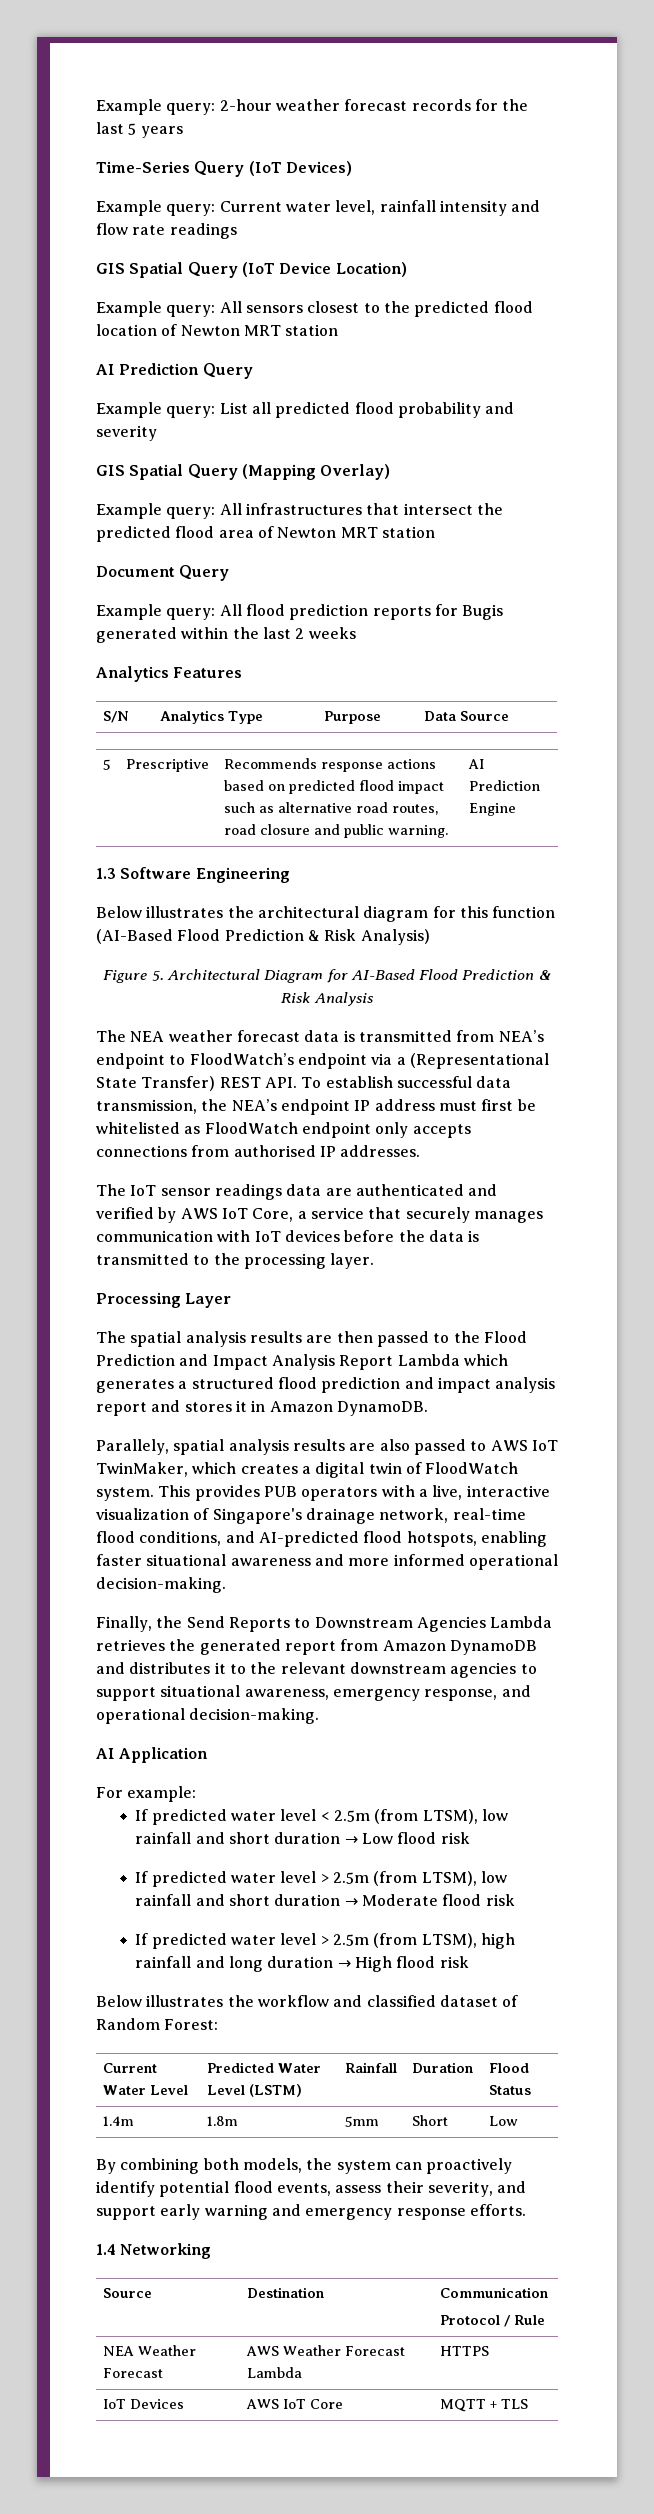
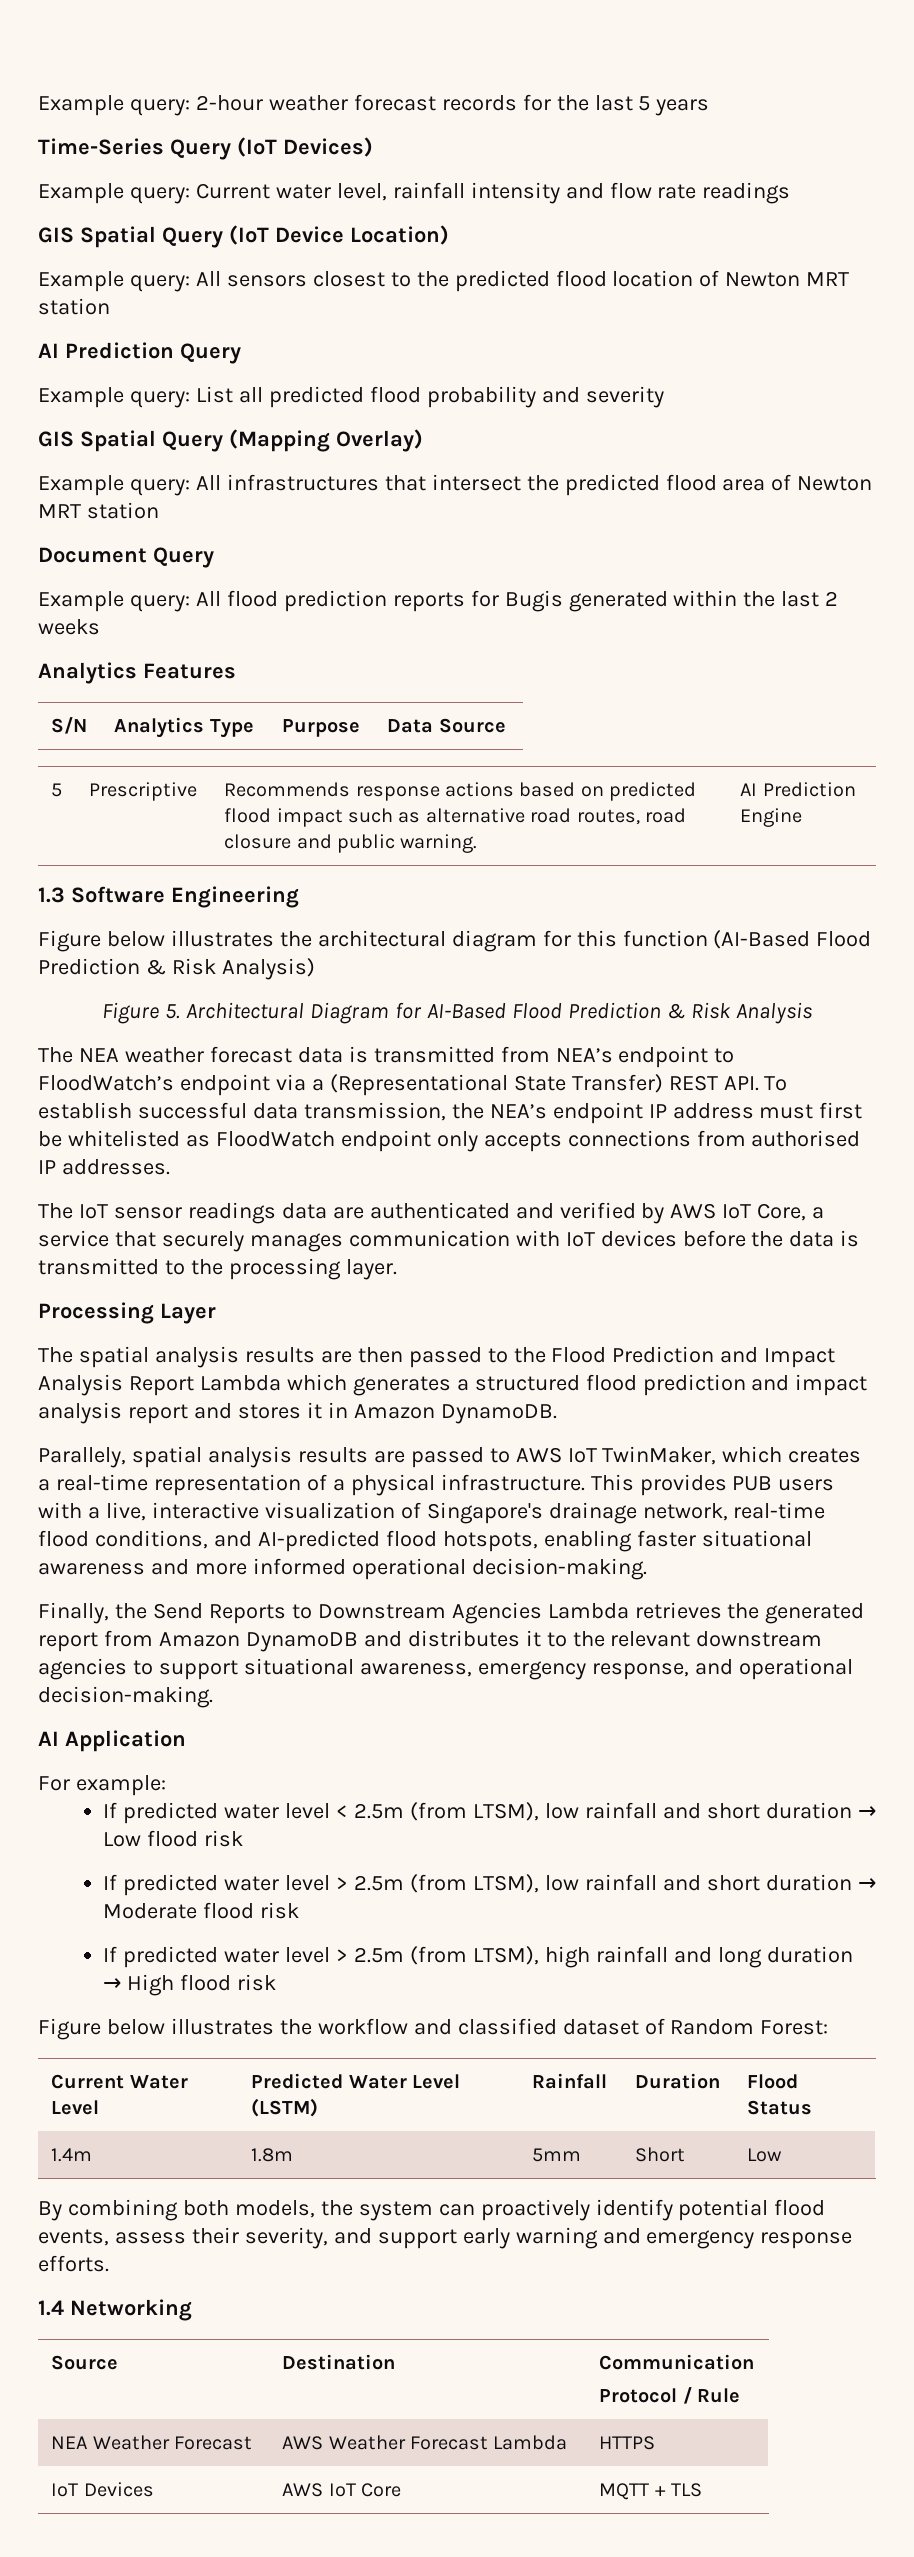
[96,906,142,918] Below -> [38,930,165,952] Figure below
[379,1439,410,1451] also -> (405, 1457) none
[315,1462,519,1478] [96,1487,154,1501] digital twin of FloodWatch system. -> [55,1474,585,1496] real-time representation of a physical infrastructure.
[301,1487,378,1501] operators -> [778,1479,835,1491] users
[96,1995,142,2007] Below -> [38,2018,165,2040] Figure below

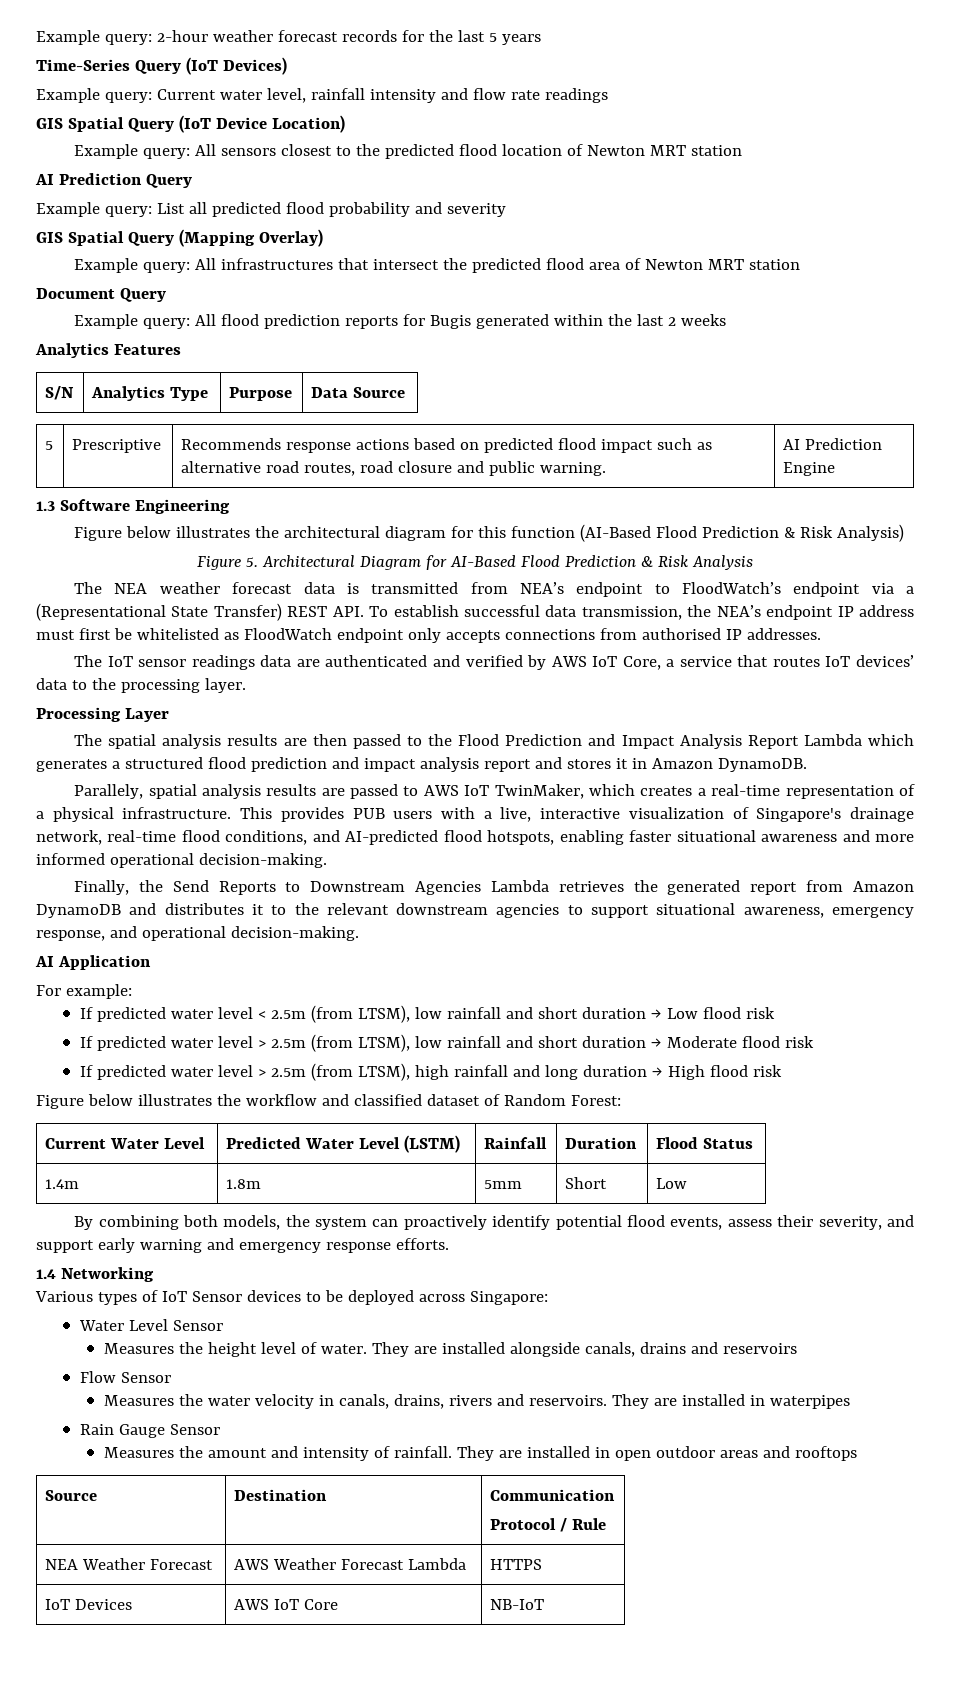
[161,1230,860,1252] [38,1258,159,1275] securely manages communication with IoT devices before the data is transmitted -> [772,655,914,667] [36,678,67,690] routes IoT devices’ data
(192, 2310) none -> [35,1290,548,1305] [79,1319,224,1331] [103,1342,797,1357] [80,1371,172,1383] [103,1394,850,1409] [80,1424,221,1438] [103,1446,857,1461] // Various types of IoT Sensor devices to be deployed across Singapore: // Water Level Sensor // Measures the height level of water. They are installed alongside canals, drains and reservoirs // Flow Sensor // Measures the water velocity in canals, drains, rivers and reservoirs. They are installed in waterpipes // Rain Gauge Sensor // Measures the amount and intensity of rainfall. They are installed in open outdoor areas and rooftops
[599,2483,702,2500] MQTT + TLS -> [490,1599,545,1610] NB-IoT

